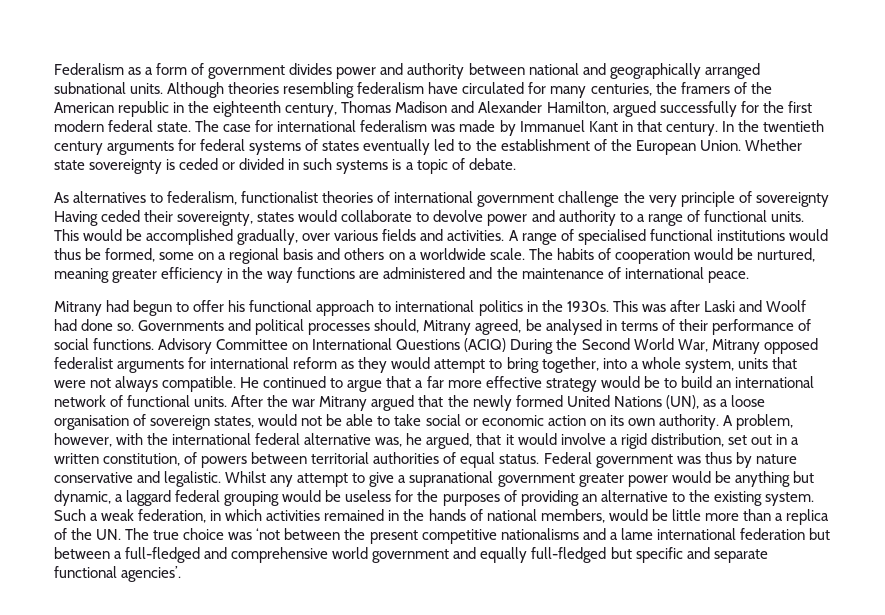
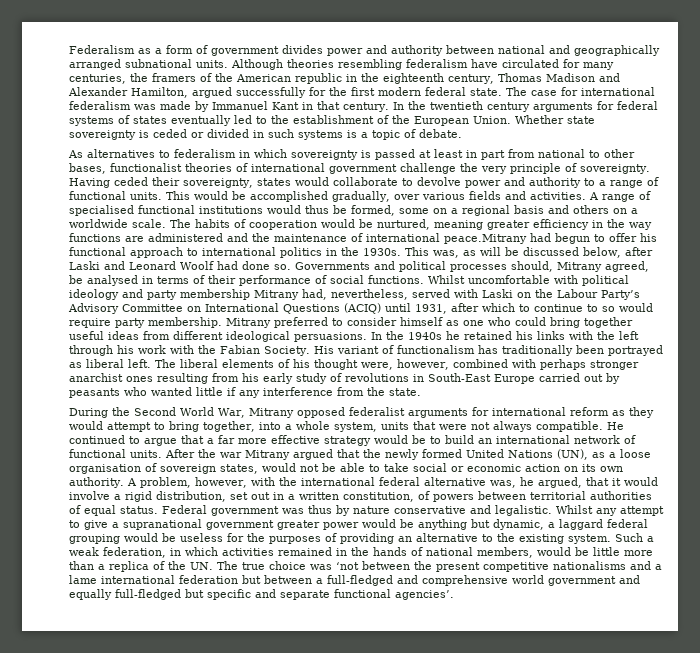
[167,191,238,205] federalism, -> [174,149,635,160] [69,163,106,174] federalism in which sovereignty is passed at least in part from national to other bases,
[755,192,829,207] sovereignty -> [580,164,650,174] sovereignty.
[707,271,749,283] [54,301,102,316] peace. // Mitrany -> [444,234,527,244] peace.Mitrany
[641,304,666,312] was -> [433,247,621,258] was, as will be discussed below,
(762, 306) none -> [129,261,176,270] Leonard
(155, 344) none -> [428,275,629,286] [69,289,640,300] Whilst uncomfortable with political ideology and party membership Mitrany had, nevertheless, served with Laski on the Labour Party’s
(507, 345) none -> [385,303,653,314] [69,317,633,328] [69,331,639,342] [69,345,663,356] [69,359,639,370] [69,373,620,384] [69,387,421,398] until 1931, after which to continue to so would require party membership. Mitrany preferred to consider himself as one who could bring together useful ideas from different ideological persuasions. In the 1940s he retained his links with the left through his work with the Fabian Society. His variant of functionalism has traditionally been portrayed as liberal left. The liberal elements of his thought were, however, combined with perhaps stronger anarchist ones resulting from his early study of revolutions in South-East Europe carried out by peasants who wanted little if any interference from the state. //

